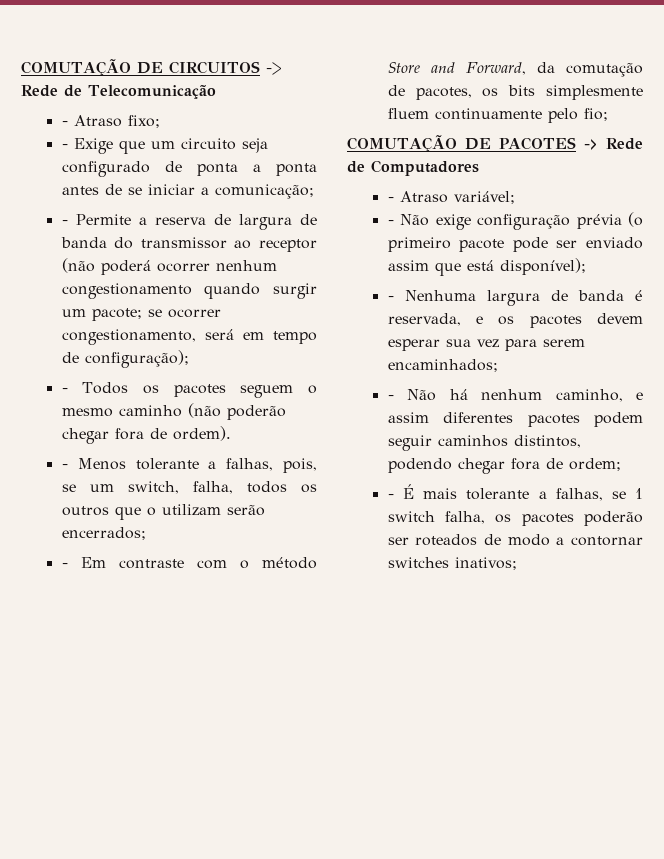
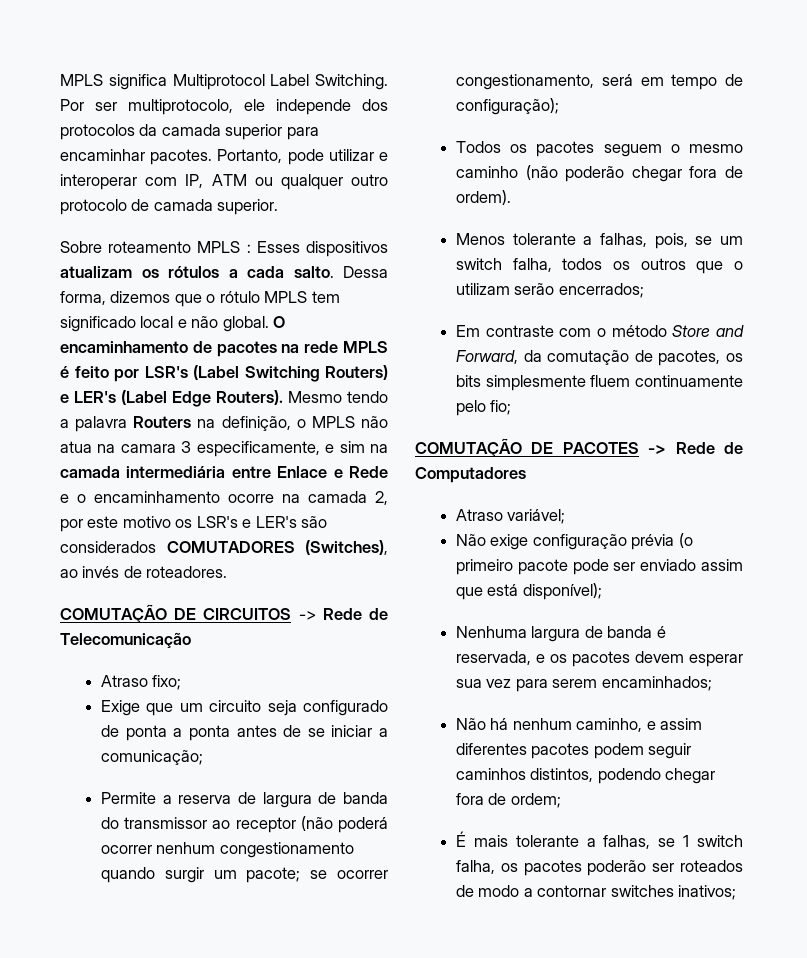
(21, 67) none -> [60,74,388,90] [60,99,388,115] [60,124,319,140] [60,149,388,165] [60,174,388,190] [60,199,279,215] [60,241,389,257] [60,266,388,278] [60,291,340,307] [60,316,286,332] [60,341,389,357] [60,365,388,382] [60,390,388,407] [60,416,388,432] [60,441,388,457] [60,466,388,478] [60,491,388,505] [60,516,328,532] [60,540,388,555] [60,566,228,578] MPLS significa Multiprotocol Label Switching. Por ser multiprotocolo, ele independe dos protocolos da camada superior para encaminhar pacotes. Portanto, pode utilizar e interoperar com IP, ATM ou qualquer outro protocolo de camada superior. // Sobre roteamento MPLS : Esses dispositivos atualizam os rótulos a cada salto. Dessa forma, dizemos que o rótulo MPLS tem significado local e não global. O encaminhamento de pacotes na rede MPLS é feito por LSR's (Label Switching Routers) e LER's (Label Edge Routers). Mesmo tendo a palavra Routers na definição, o MPLS não atua na camara 3 especificamente, e sim na camada intermediária entre Enlace e Rede e o encaminhamento ocorre na camada 2, por este motivo os LSR's e LER's são considerados COMUTADORES (Switches), ao invés de roteadores. //
[61,121,68,126] - -> (191, 640) none
[61,144,68,149] - -> (182, 682) none
[61,220,68,225] - -> (204, 757) none
[61,388,68,393] - -> (560, 106) none
[61,464,68,469] - -> (512, 197) none
[127,481,179,494] switch, -> [456,258,503,270] switch
[61,563,68,568] - -> (644, 290) none
[387,197,394,202] - -> (526, 475) none
[387,220,394,225] - -> (566, 516) none
[387,296,394,301] - -> (602, 591) none
[387,395,394,400] - -> (712, 683) none
[387,494,394,499] - -> (561, 800) none

